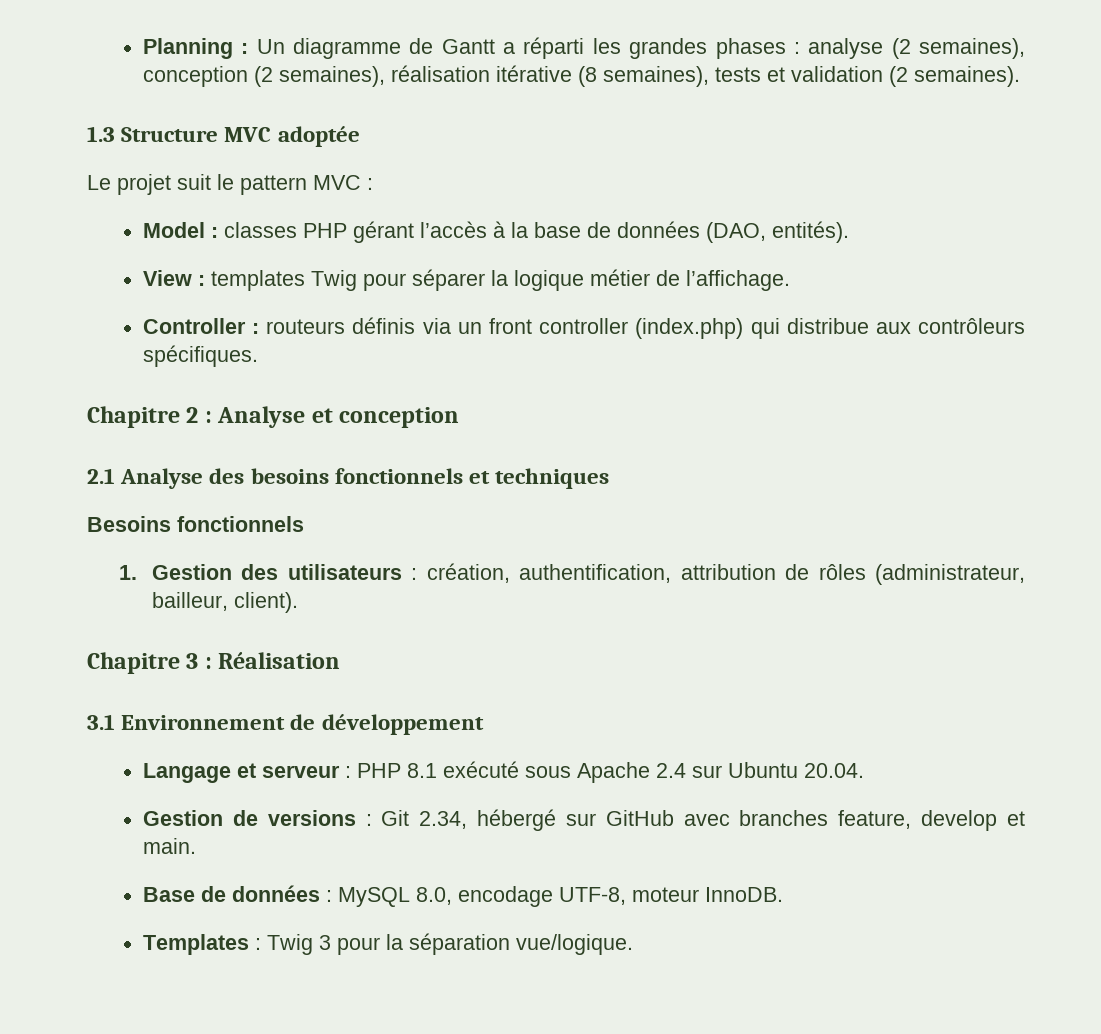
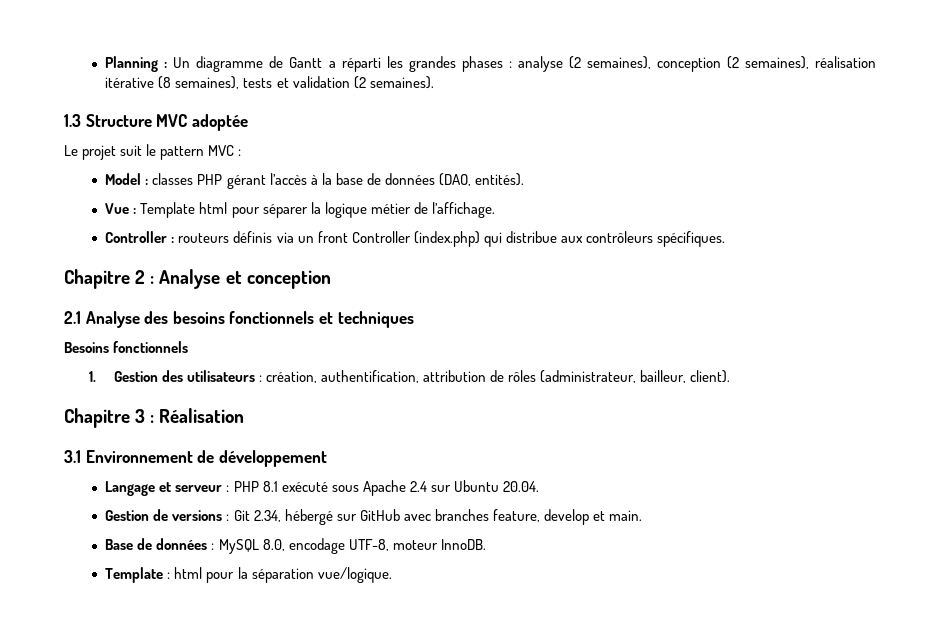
[142,270,357,291] View : templates Twig -> [105,202,228,218] Vue : Template html
[539,318,629,334] controller -> [351,231,411,243] Controller
[142,934,331,955] Templates : Twig 3 -> [105,567,203,583] Template : html

